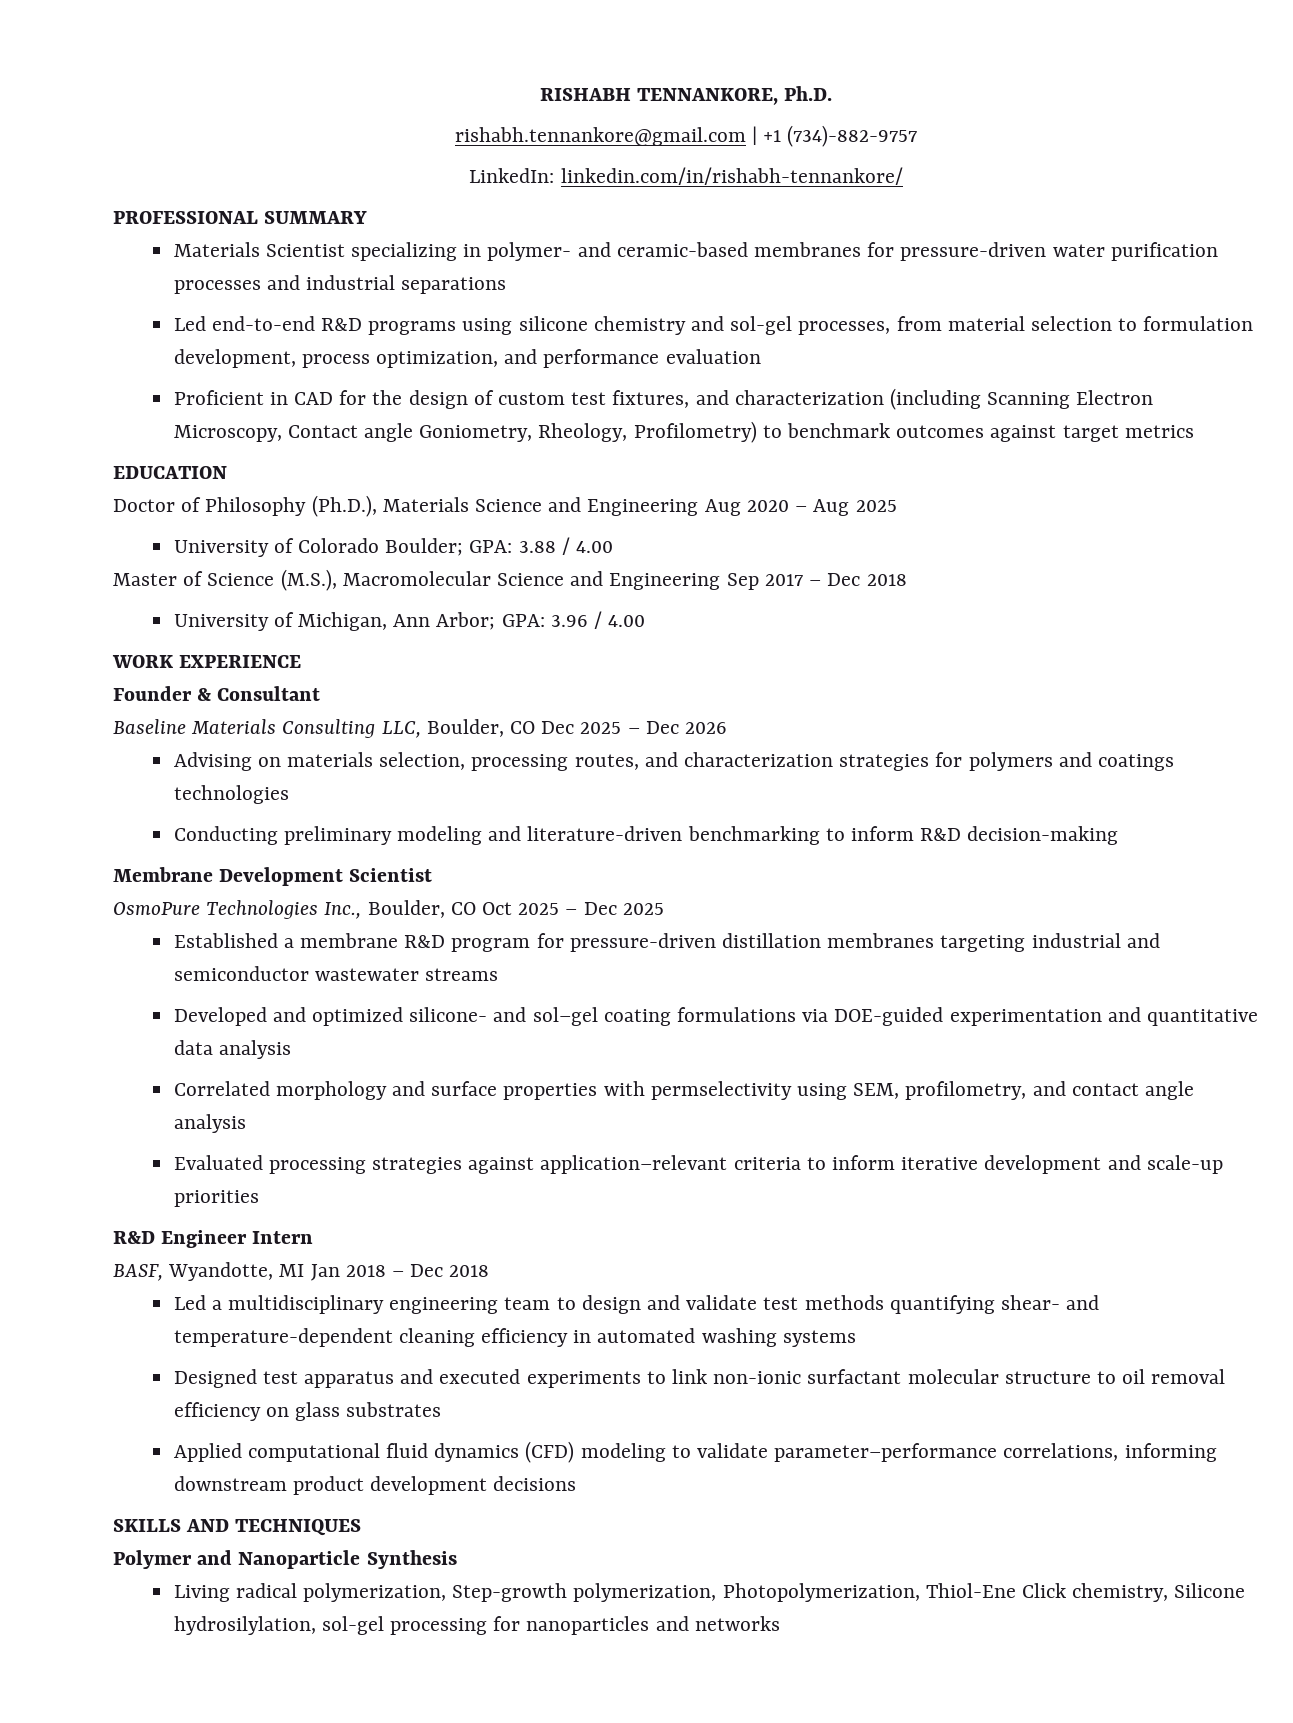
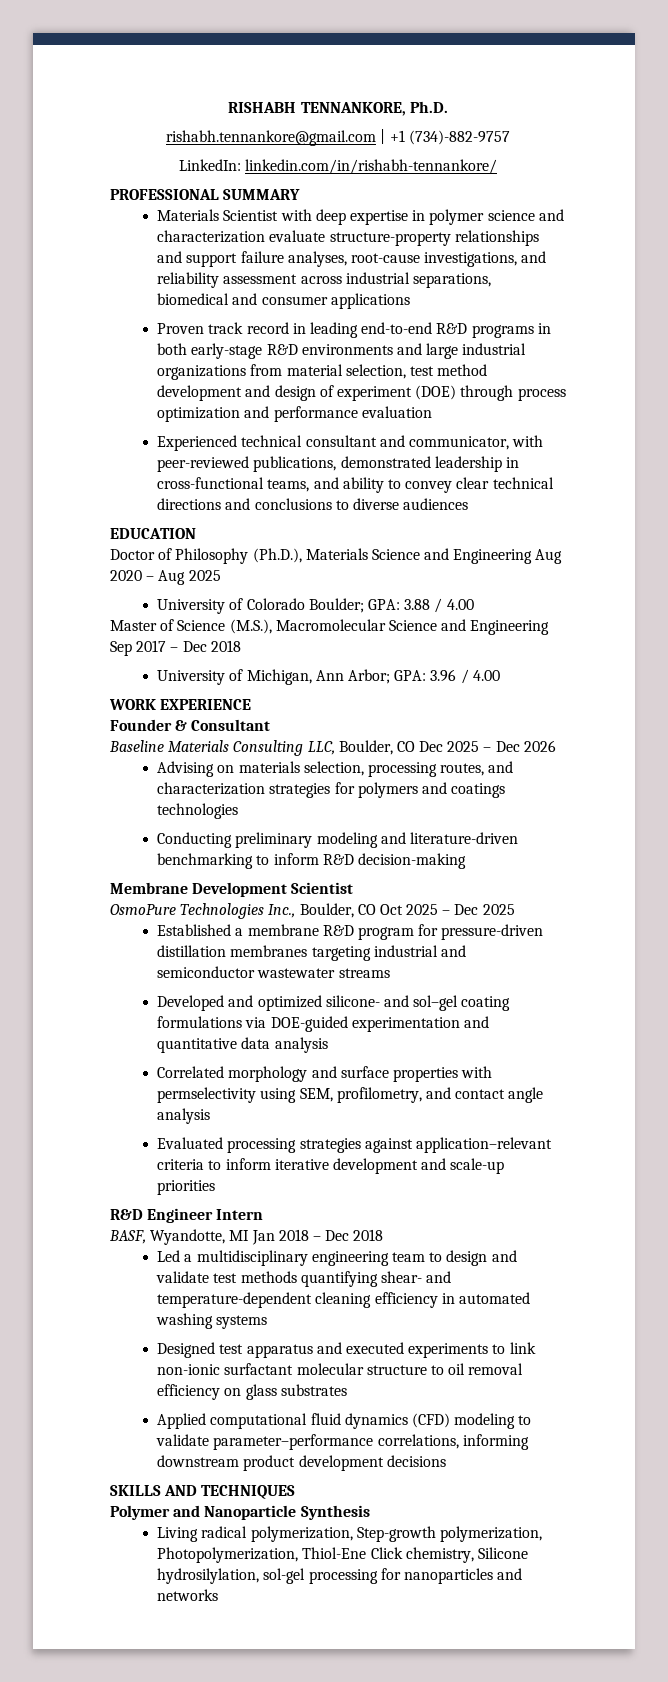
[350,242,1218,261] [173,275,507,294] [173,316,1254,335] [173,349,761,368] [173,388,1154,410] [173,421,1194,443] specializing in polymer- and ceramic-based membranes for pressure-driven water purification processes and industrial separations // Led end-to-end R&D programs using silicone chemistry and sol-gel processes, from material selection to formulation development, process optimization, and performance evaluation // Proficient in CAD for the design of custom test fixtures, and characterization (including Scanning Electron Microscopy, Contact angle Goniometry, Rheology, Profilometry) to benchmark outcomes against target metrics -> [280,209,564,225] [157,230,539,246] [157,251,547,267] [157,272,492,288] [157,293,410,309] [157,322,551,338] [157,343,527,359] [157,364,488,380] [157,385,566,401] [157,406,432,422] [157,435,544,451] [157,456,520,472] [157,477,554,493] [157,498,469,510] with deep expertise in polymer science and characterization evaluate structure-property relationships and support failure analyses, root-cause investigations, and reliability assessment across industrial separations, biomedical and consumer applications // Proven track record in leading end-to-end R&D programs in both early-stage R&D environments and large industrial organizations from material selection, test method development and design of experiment (DOE) through process optimization and performance evaluation // Experienced technical consultant and communicator, with peer-reviewed publications, demonstrated leadership in cross-functional teams, and ability to convey clear technical directions and conclusions to diverse audiences

